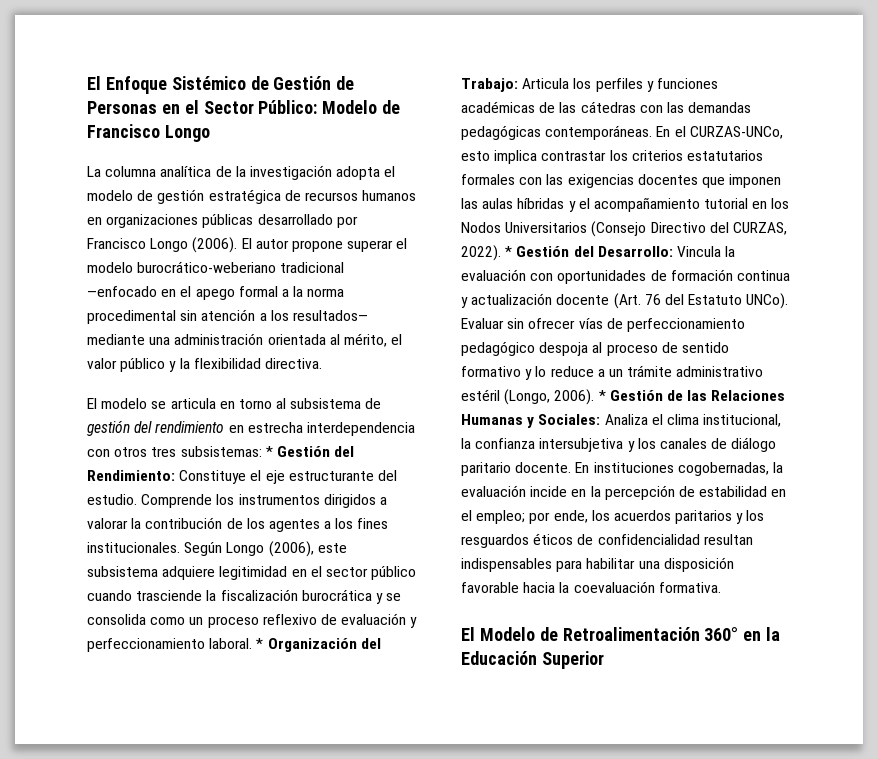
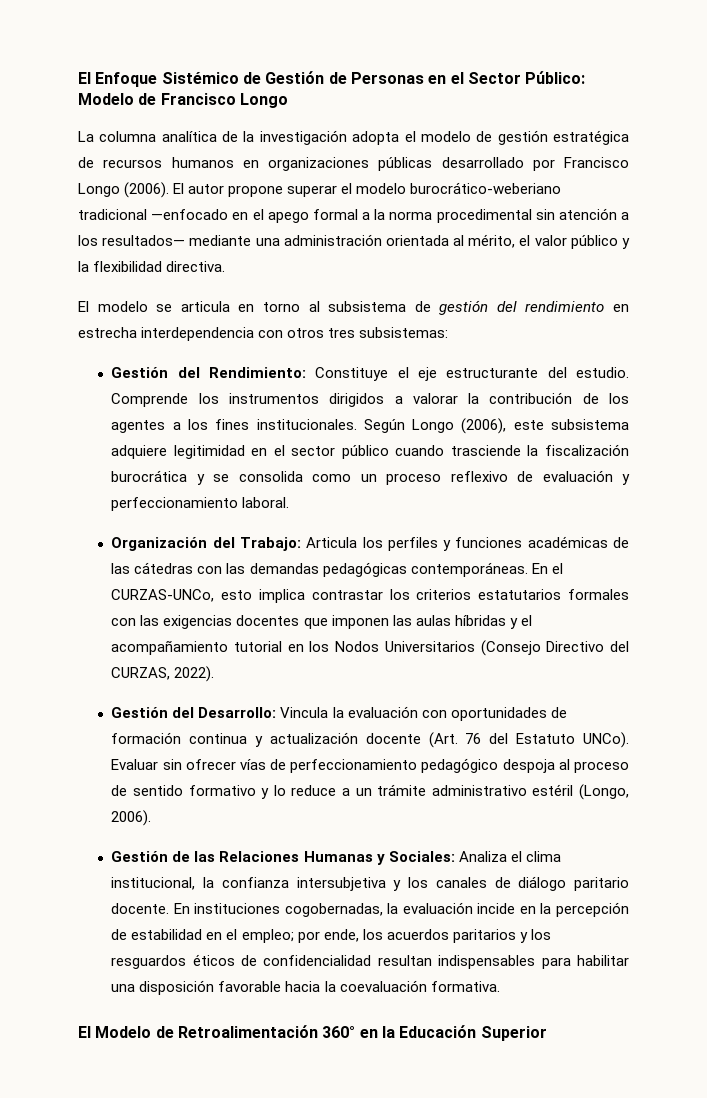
[265,446,273,457] * -> (449, 332) //
[256,638,264,649] * -> (290, 502) //
[505,246,513,257] * -> (215, 674) //
[598,390,606,401] * -> (152, 818) //

